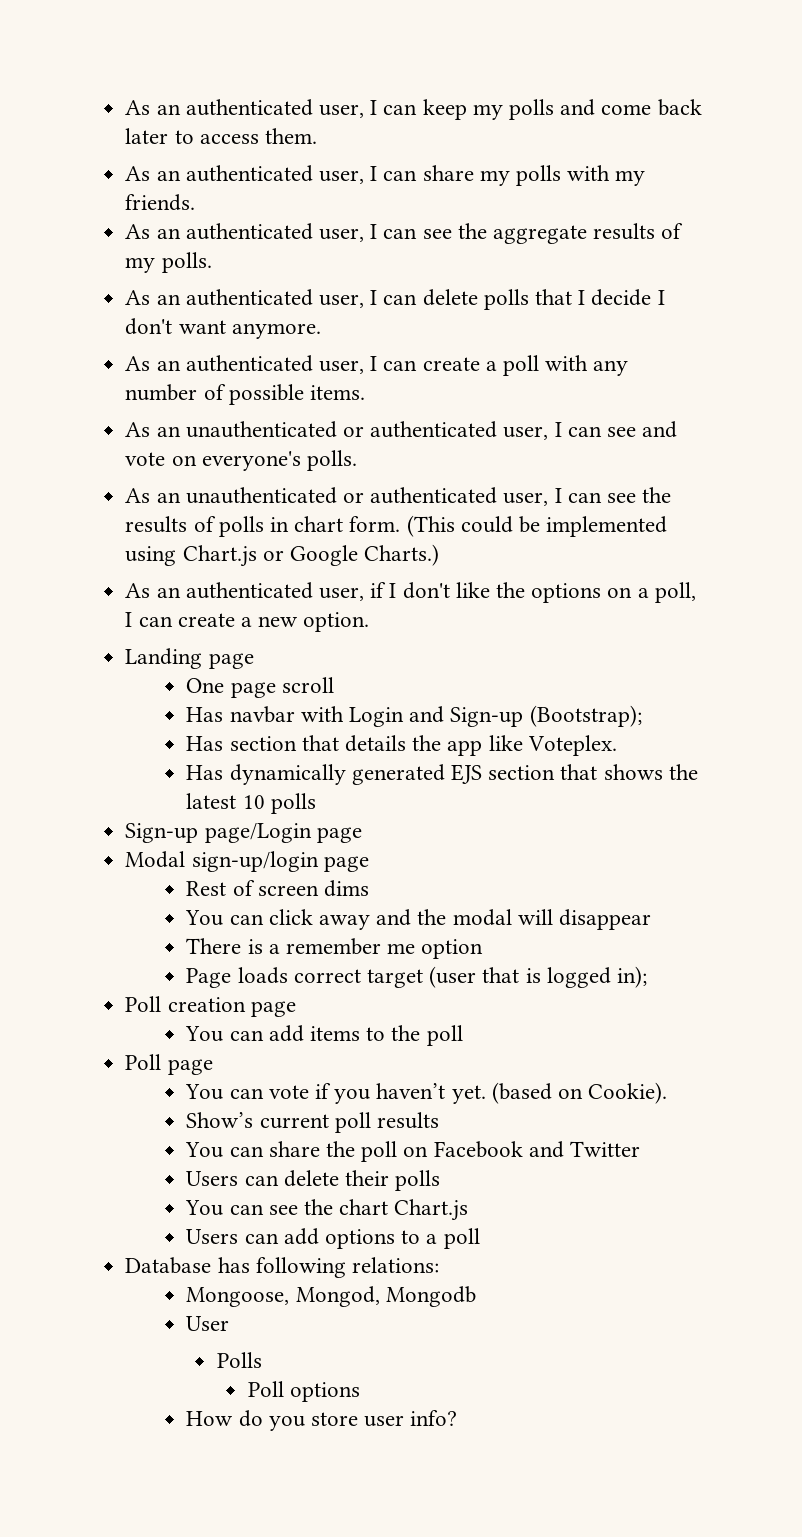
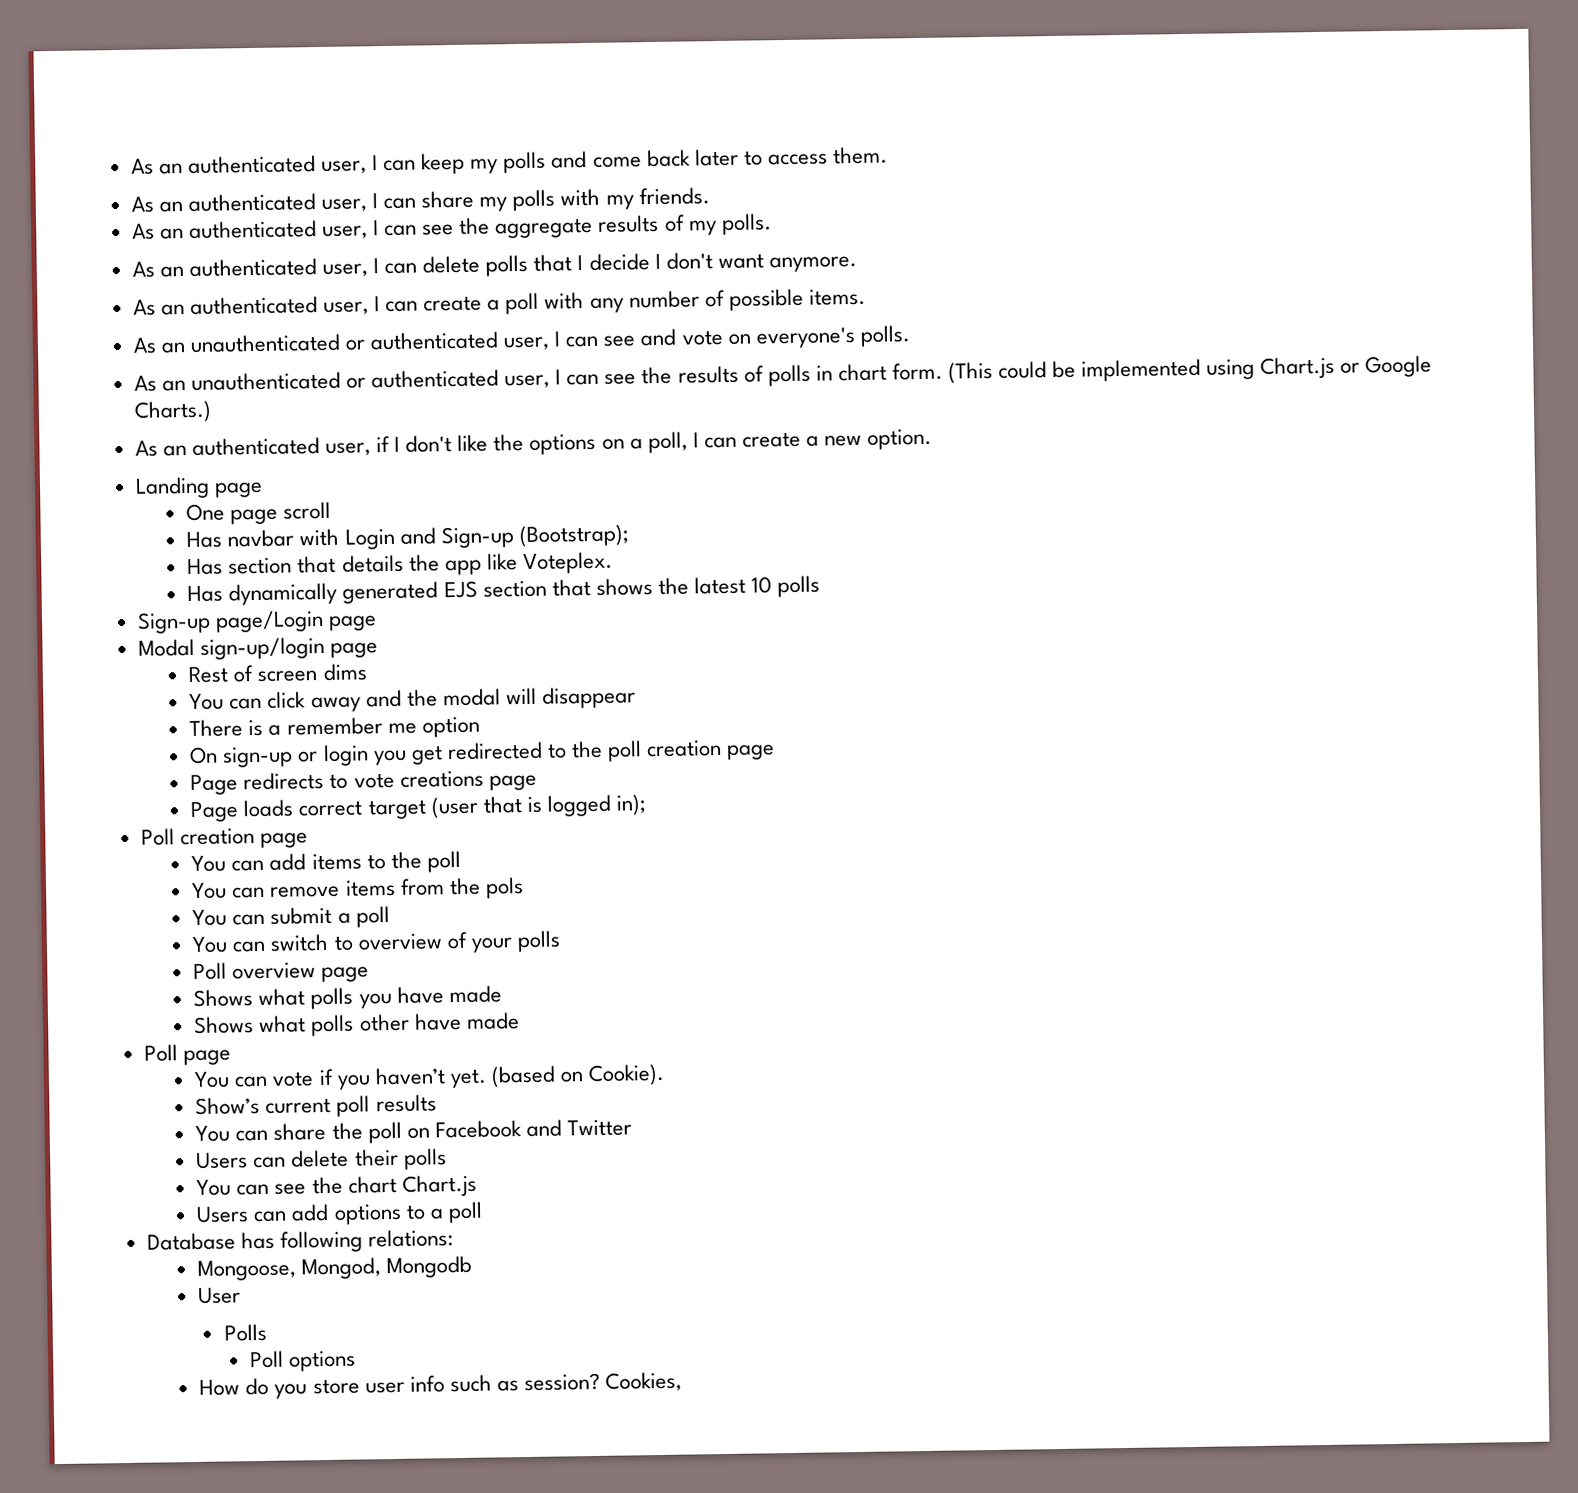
(484, 949) none -> [189,740,776,768] [190,770,537,795] // On sign-up or login you get redirected to the poll creation page // Page redirects to vote creations page
(463, 1035) none -> [191,877,524,899] [192,906,390,928] [192,930,561,953] [193,962,370,983] [193,985,502,1010] [193,1012,520,1037] // You can remove items from the pols // You can submit a poll // You can switch to overview of your polls // Poll overview page // Shows what polls you have made // Shows what polls other have made
[410,1410,458,1426] info? -> [409,1371,682,1393] info such as session? Cookies,

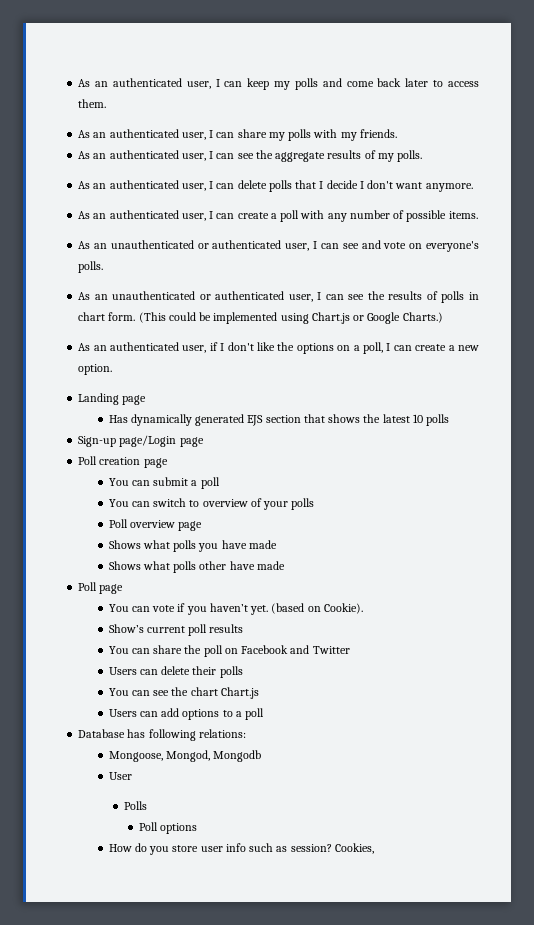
[186,501,332,525] [186,524,629,550] [187,551,613,576] // One page scroll // Has navbar with Login and Sign-up (Bootstrap); // Has section that details the app like Voteplex. -> (147, 400) none
[137,636,378,660] [188,663,367,683] [189,686,636,713] [189,716,480,738] [189,740,776,768] [190,770,537,795] [190,794,647,822] [140,828,308,848] [191,850,461,873] [191,877,524,899] Modal sign-up/login page // Rest of screen dims // You can click away and the modal will disappear // There is a remember me option // On sign-up or login you get redirected to the poll creation page // Page redirects to vote creations page // Page loads correct target (user that is logged in); // Poll creation page // You can add items to the poll // You can remove items from the pols -> [78,456,168,468] Poll creation page

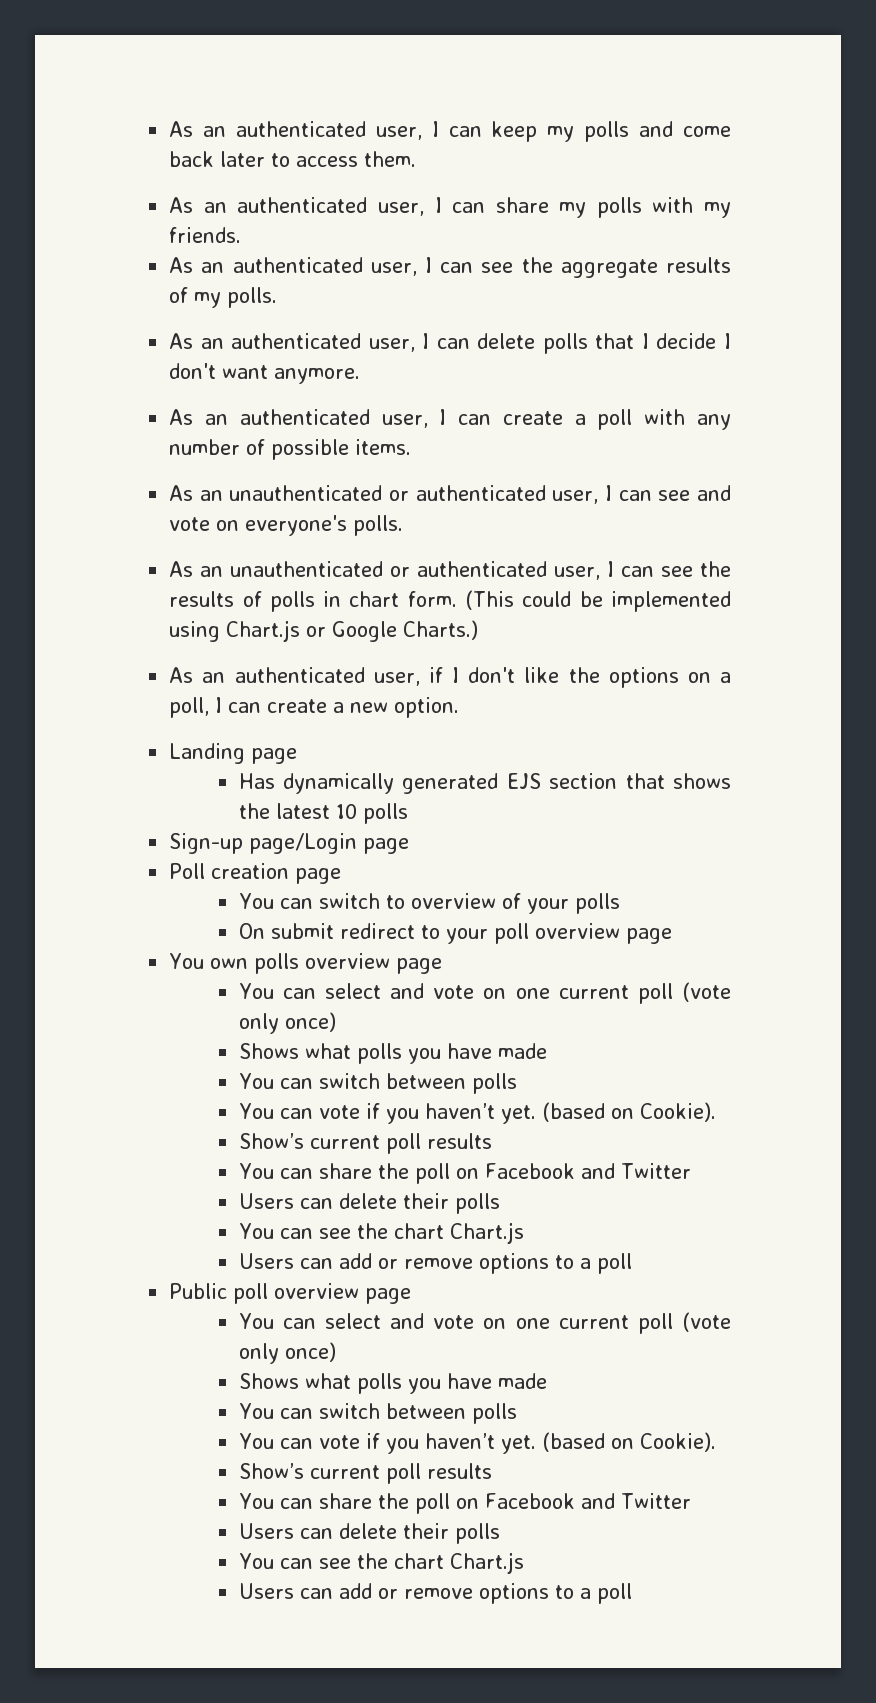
[108,477,220,489] // You can submit a poll -> (342, 876) none
[108,519,203,531] [108,540,277,552] [108,561,285,573] [78,582,124,594] Poll overview page // Shows what polls you have made // Shows what polls other have made // Poll page -> [238,923,672,944] [169,953,443,974] [238,982,731,1004] [238,1012,336,1034] [238,1043,547,1064] [238,1073,517,1094] On submit redirect to your poll overview page // You own polls overview page // You can select and vote on one current poll (vote only once) // Shows what polls you have made // You can switch between polls
(180, 712) none -> [377,1258,473,1269] or remove
[78,729,246,741] [108,750,262,762] [108,772,132,780] [123,801,147,810] [138,822,198,834] [108,843,374,855] Database has following relations: // Mongoose, Mongod, Mongodb // User // Polls // Poll options // How do you store user info such as session? Cookies, -> [169,1283,412,1304] [238,1312,731,1334] [238,1342,336,1364] [238,1373,547,1394] [238,1403,517,1424] [238,1432,716,1454] [238,1463,492,1484] [238,1493,691,1514] [238,1523,500,1544] [238,1552,524,1574] [238,1583,632,1604] Public poll overview page // You can select and vote on one current poll (vote only once) // Shows what polls you have made // You can switch between polls // You can vote if you haven’t yet. (based on Cookie). // Show’s current poll results // You can share the poll on Facebook and Twitter // Users can delete their polls // You can see the chart Chart.js // Users can add or remove options to a poll

